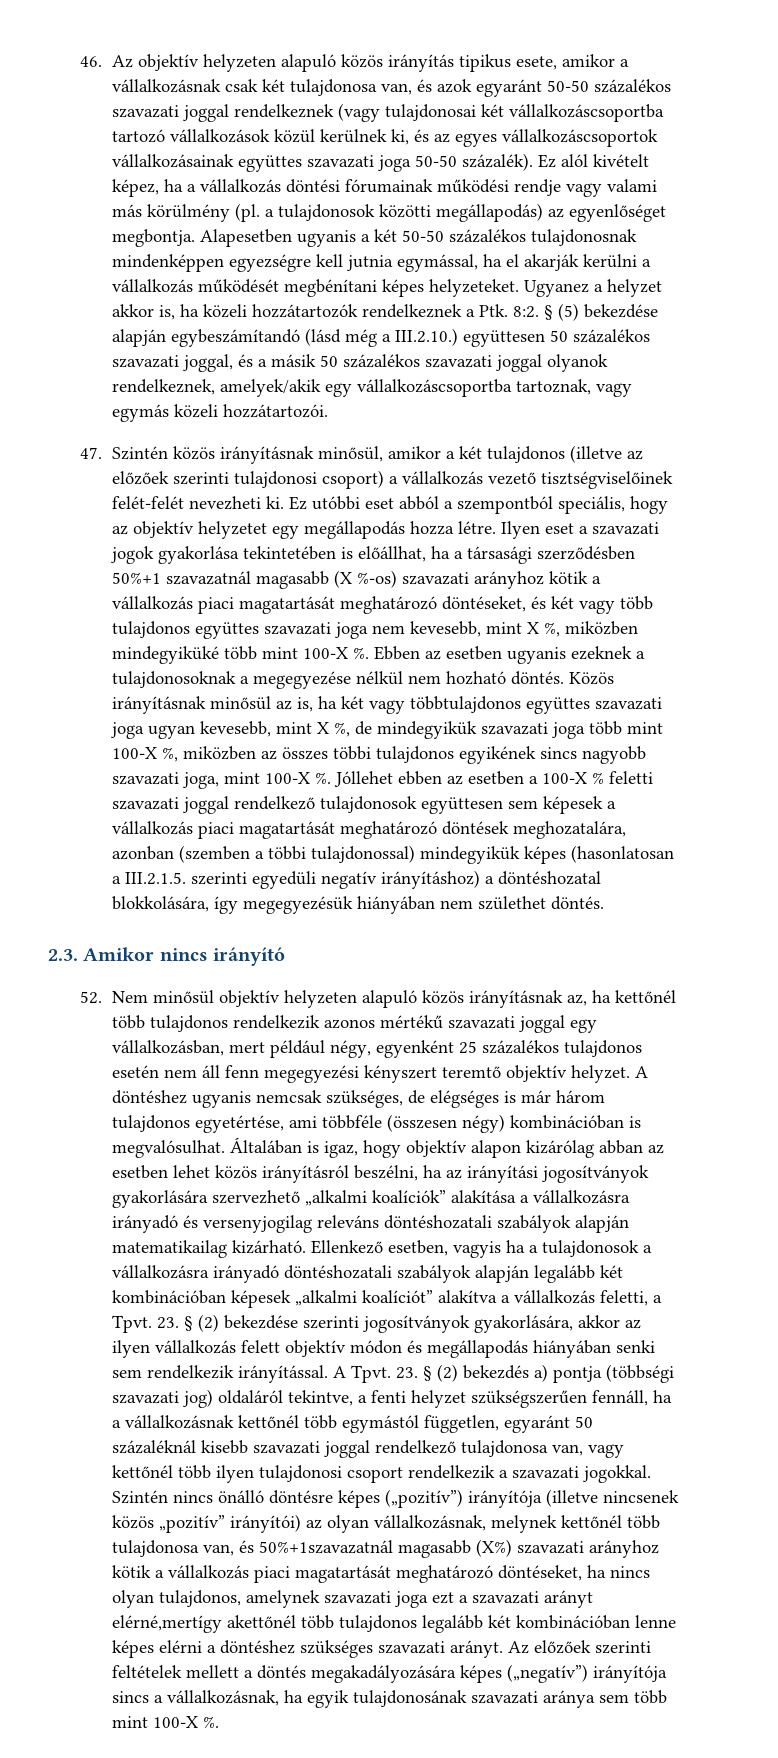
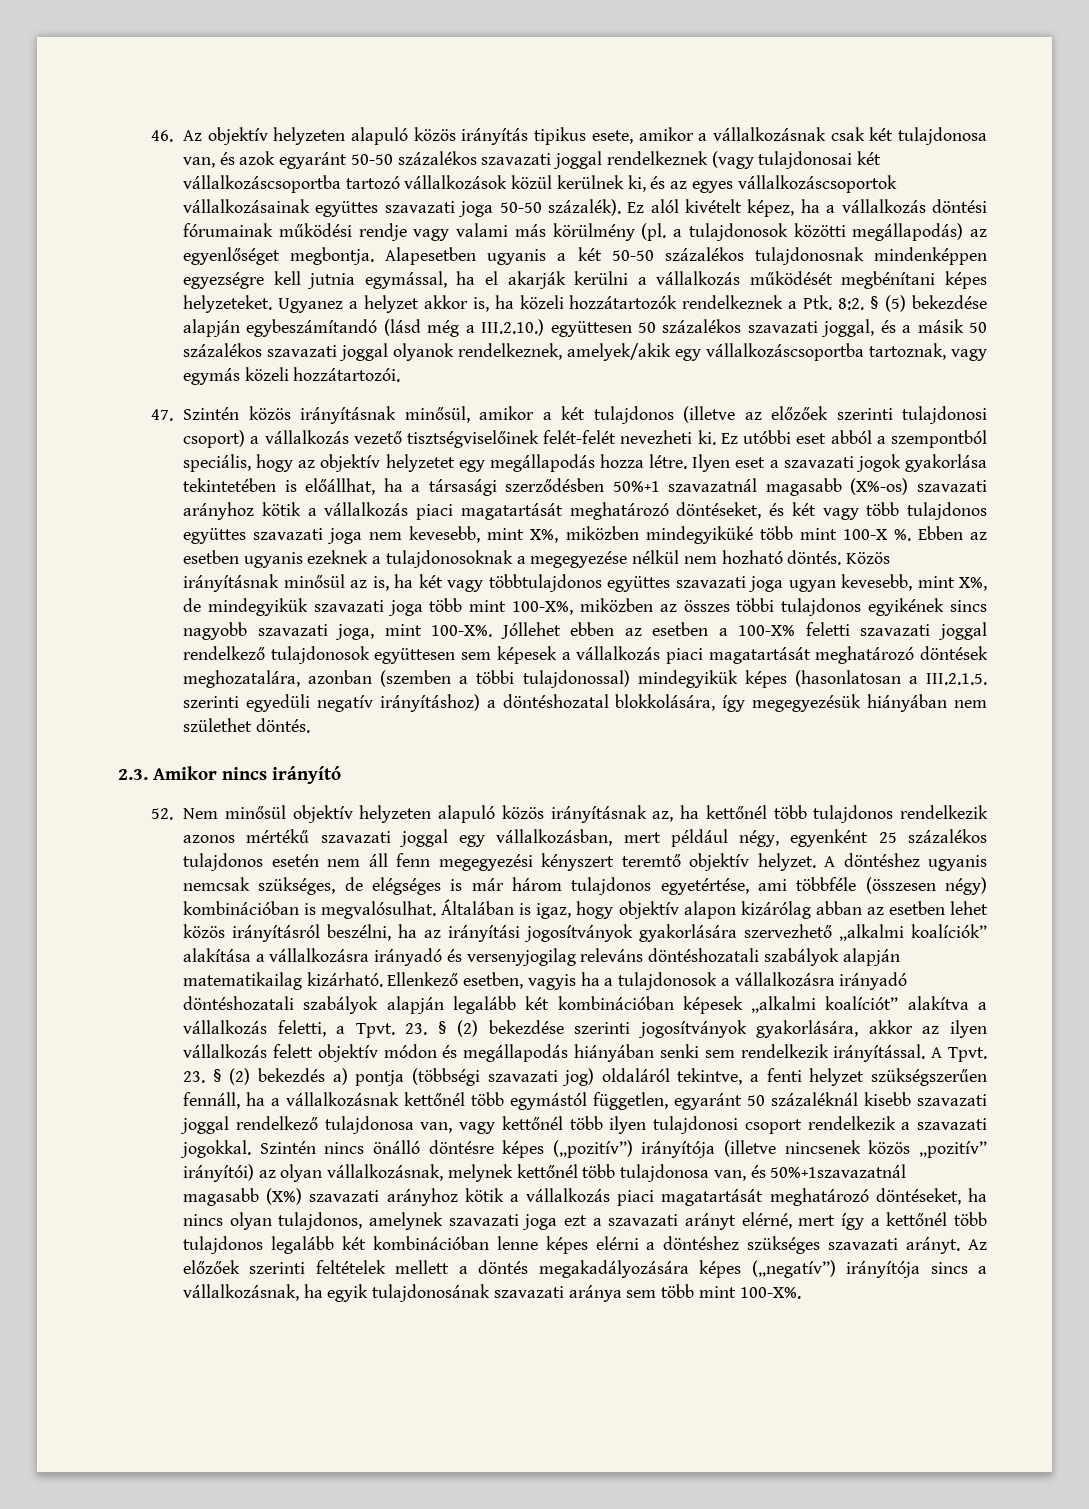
[334,570,398,588] (X %-os) -> [850,478,909,495] (X%-os)
[527,622,561,637] X %, -> [530,529,559,543] X%,
[317,722,351,737] X %, -> [959,577,987,591] X%,
[112,747,179,762] 100-X %, -> [512,601,574,615] 100-X%,
[265,772,332,784] 100-X %. -> [431,625,493,637] 100-X%.
[542,772,605,784] 100-X % -> [738,625,796,636] 100-X%
[112,1615,297,1633] elérné,mertígy akettőnél -> [741,1212,948,1230] elérné, mert így a kettőnél
[153,1716,220,1728] 100-X %. -> [739,1287,801,1299] 100-X%.

